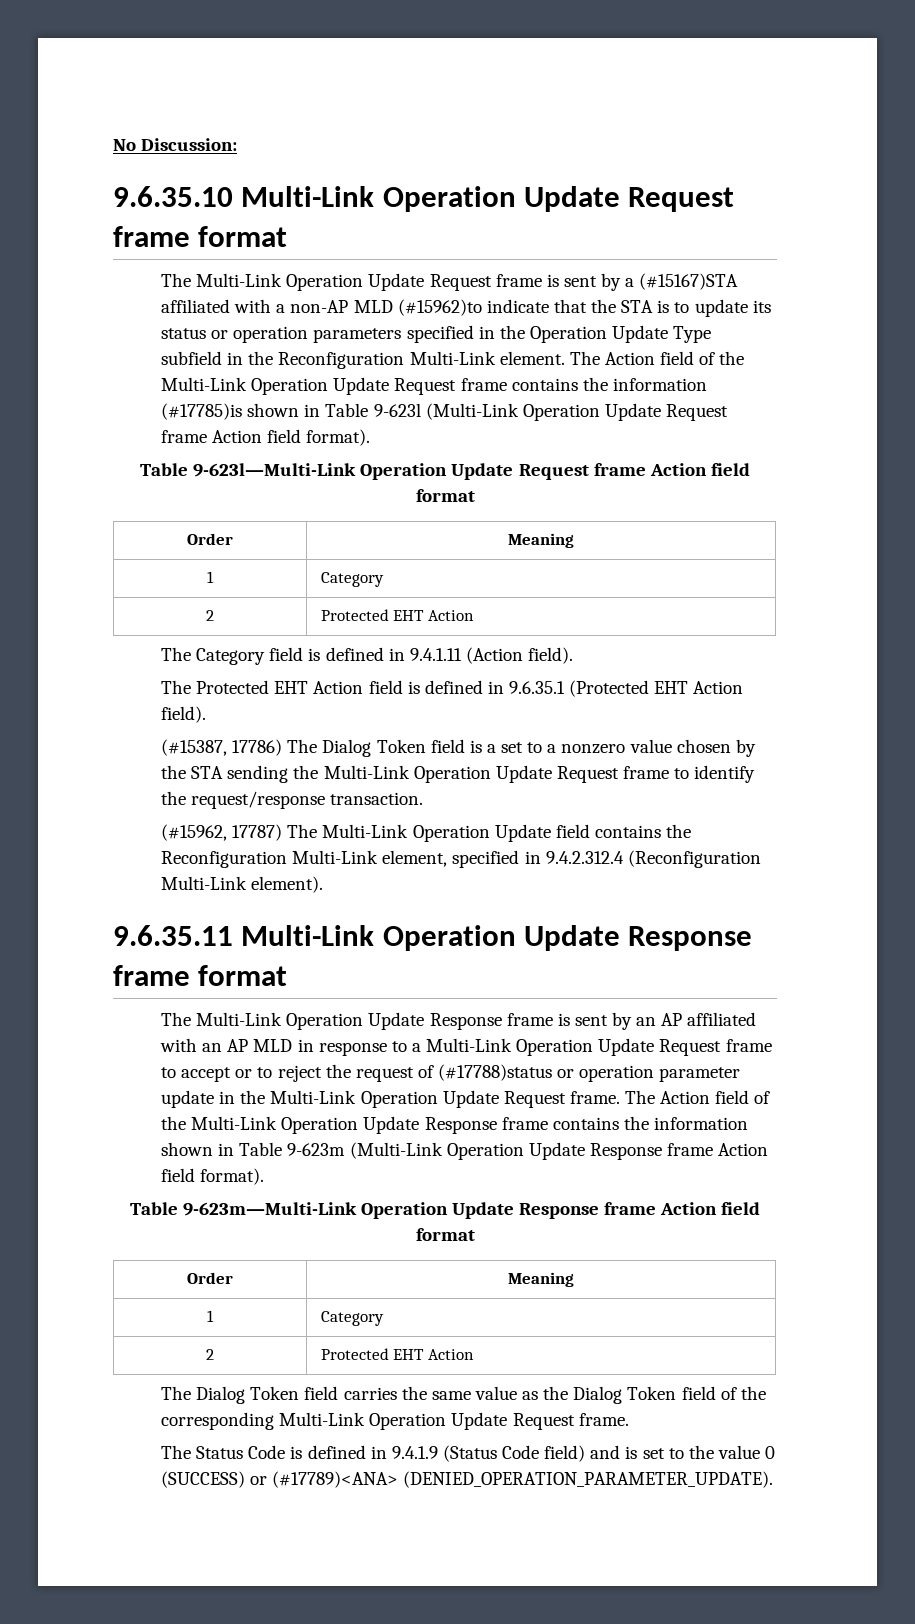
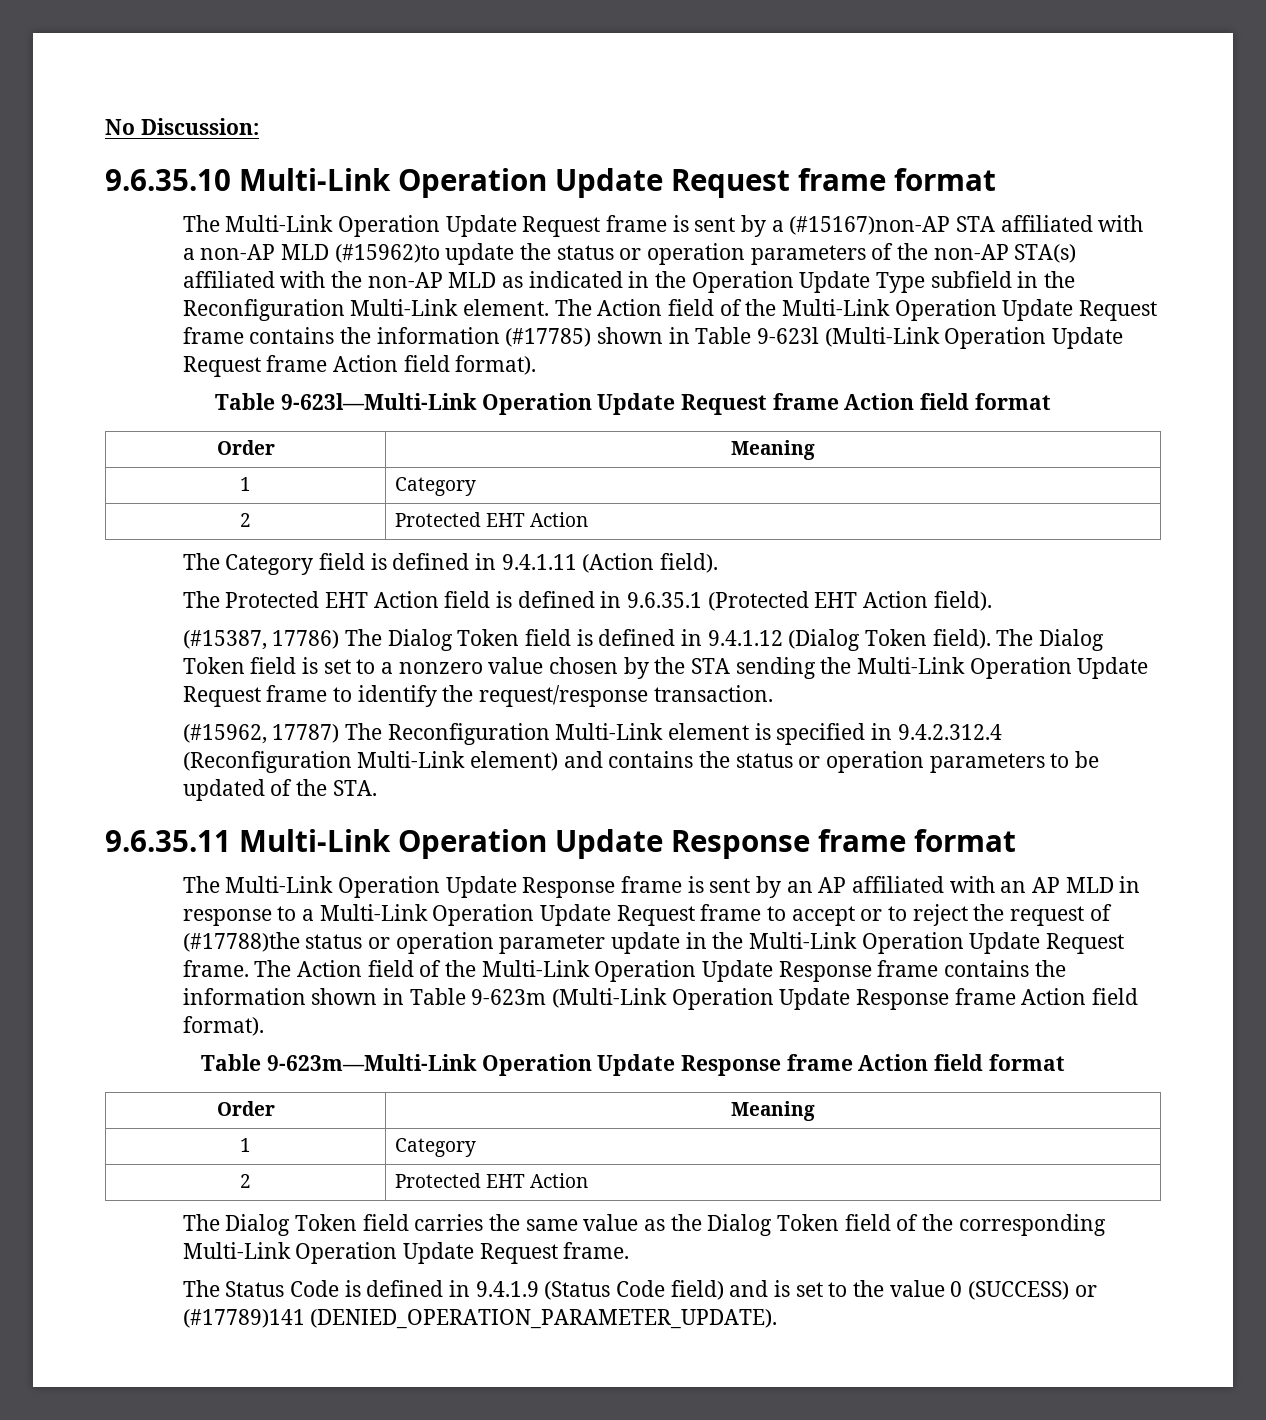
[639,273,739,290] (#15167)STA -> [789,216,996,235] (#15167)non-AP STA
[486,299,771,317] [160,325,474,343] indicate that the STA is to update its status or operation parameters specified -> [445,243,1077,265] [182,271,623,288] update the status or operation parameters of the non-AP STA(s) affiliated with the non-AP MLD as indicated
[160,403,242,420] (#17785)is -> [505,328,592,347] (#17785)
[486,744,496,753] a -> [598,629,1105,651] [182,657,319,674] defined in 9.4.1.12 (Dialog Token field). The Dialog Token field is
[322,824,692,842] [160,850,448,868] Multi-Link Operation Update field contains the Reconfiguration Multi-Link element, -> [387,723,771,745] Reconfiguration Multi-Link element is
[251,876,324,893] element). -> [470,751,1100,773] [182,779,377,801] element) and contains the status or operation parameters to be updated of the STA.
[438,1064,553,1081] (#17788)status -> [182,932,363,952] (#17788)the status
[272,1471,399,1488] (#17789)<ANA> -> [182,1309,305,1328] (#17789)141

